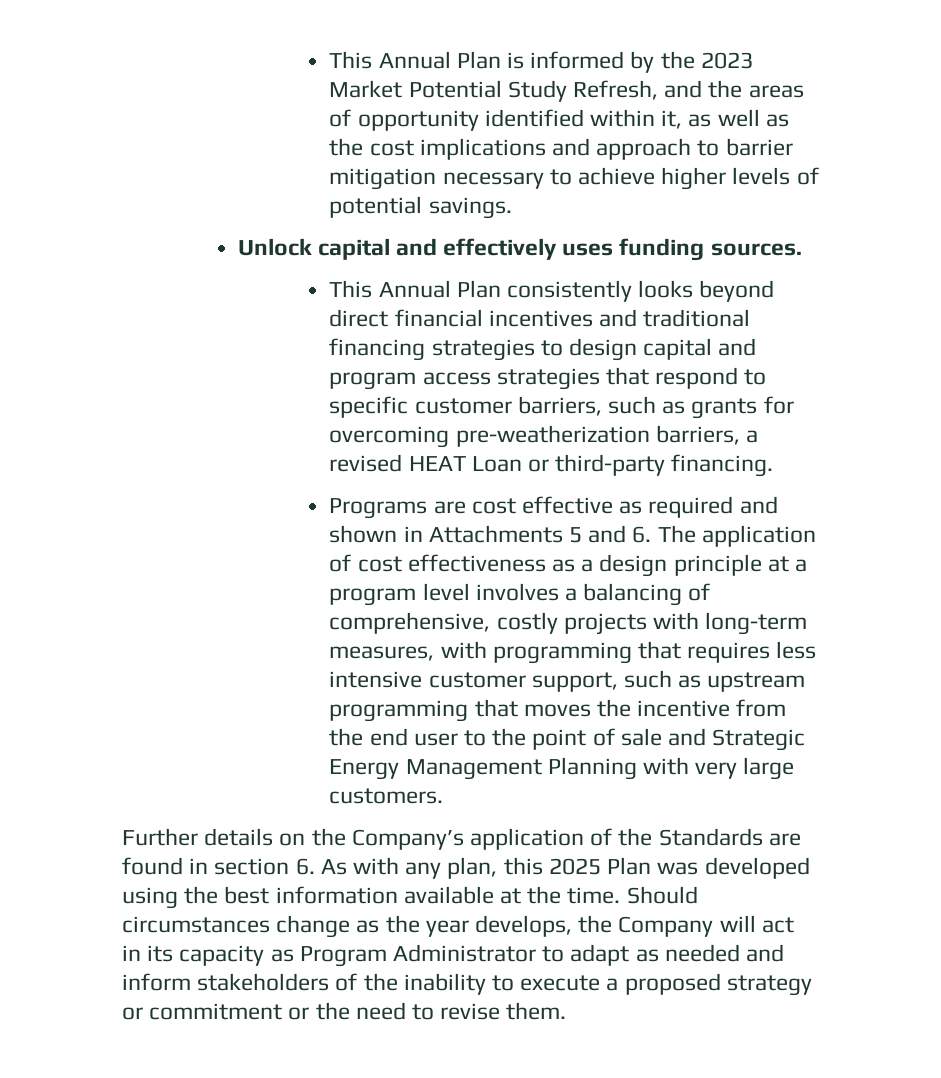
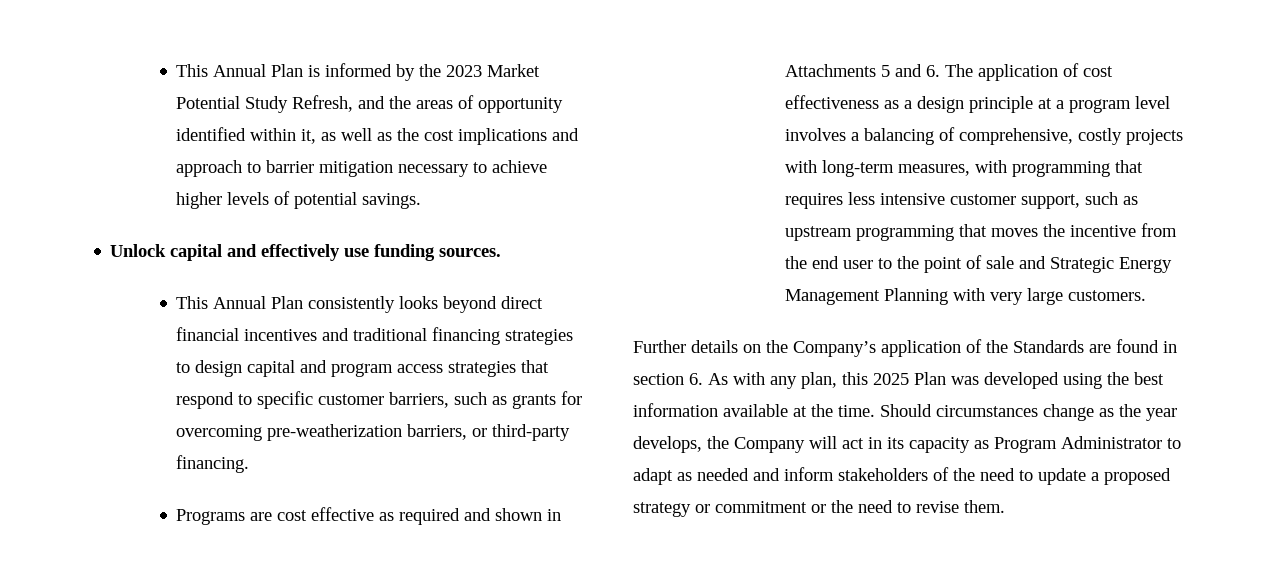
[562,243,614,256] uses -> [344,248,370,257] use
[745,430,758,443] [329,454,522,472] a revised HEAT Loan -> (468, 432) none
[403,973,601,995] inability to execute -> [980,468,1086,485] need to update

